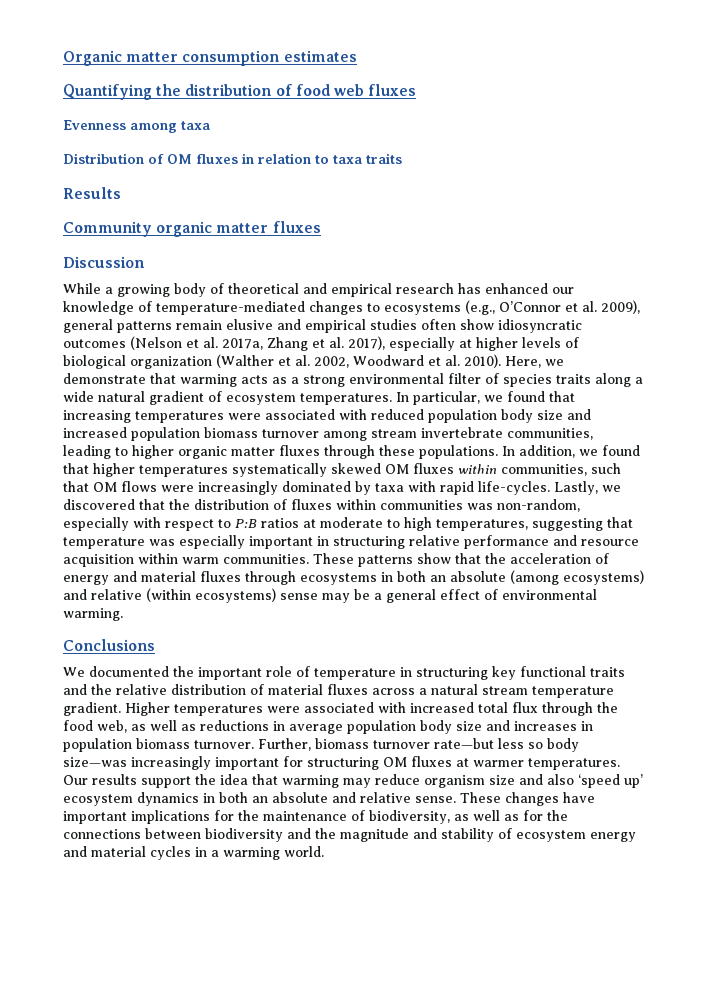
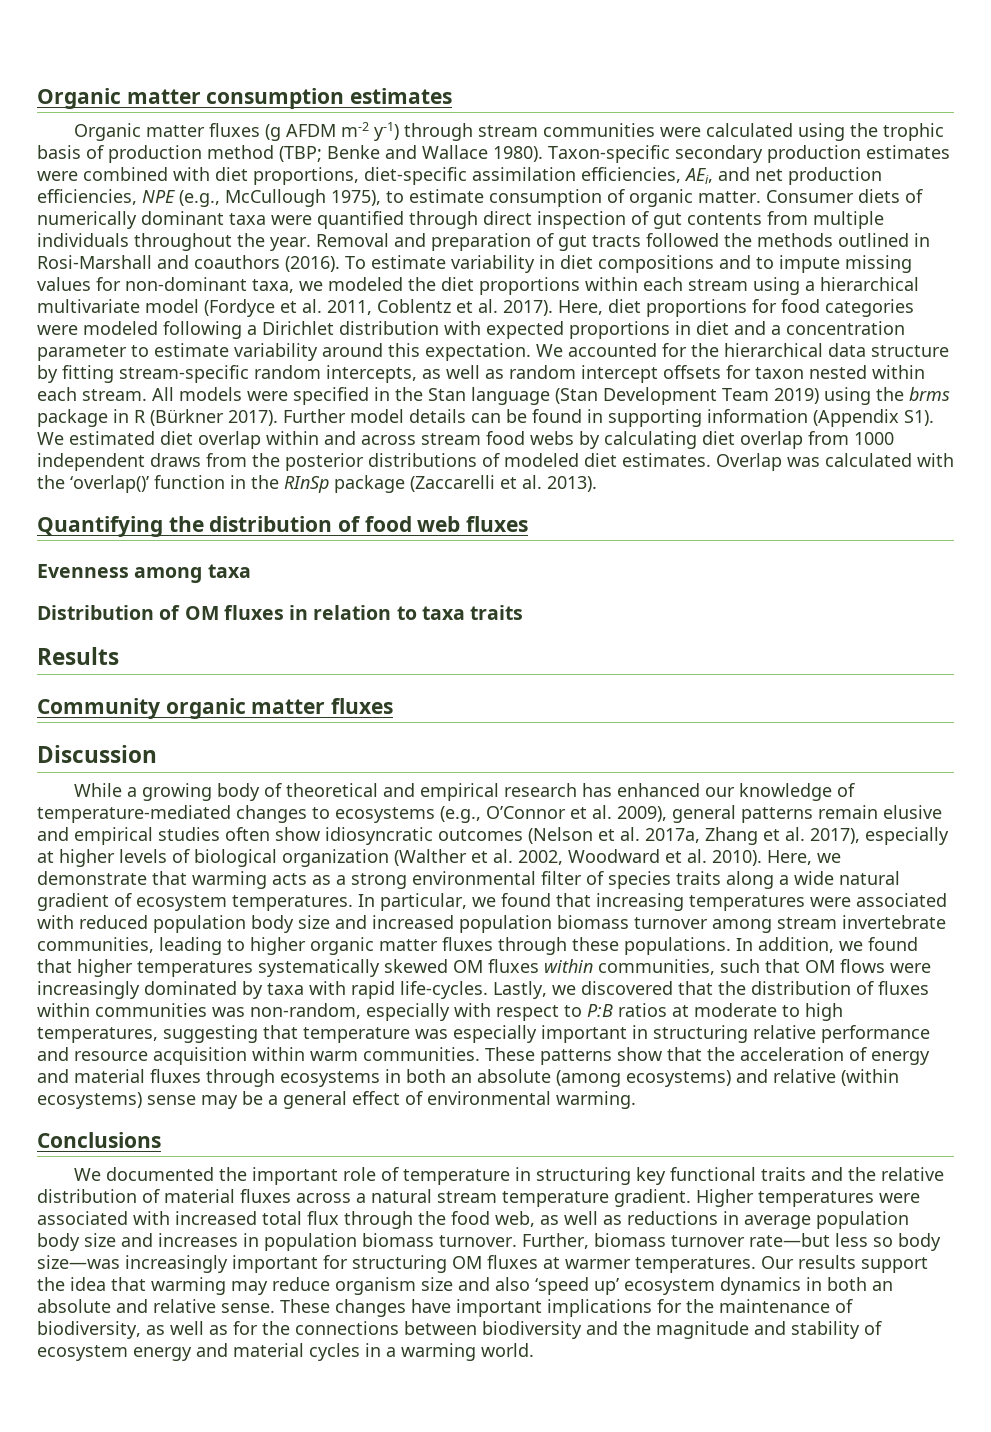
(357, 56) none -> [73,122,944,141] [37,145,950,163] [37,167,882,185] [37,189,923,207] [37,211,884,229] [37,233,930,251] [37,255,912,273] [37,277,919,295] [37,299,914,317] [37,321,905,339] [37,343,949,361] [37,365,925,383] [37,387,950,405] [37,409,934,427] [37,431,894,449] [37,453,954,471] [37,475,597,493] // Organic matter fluxes (g AFDM m-2 y-1) through stream communities were calculated using the trophic basis of production method (TBP; Benke and Wallace 1980). Taxon-specific secondary production estimates were combined with diet proportions, diet-specific assimilation efficiencies, AEi, and net production efficiencies, NPE (e.g., McCullough 1975), to estimate consumption of organic matter. Consumer diets of numerically dominant taxa were quantified through direct inspection of gut contents from multiple individuals throughout the year. Removal and preparation of gut tracts followed the methods outlined in Rosi-Marshall and coauthors (2016). To estimate variability in diet compositions and to impute missing values for non-dominant taxa, we modeled the diet proportions within each stream using a hierarchical multivariate model (Fordyce et al. 2011, Coblentz et al. 2017). Here, diet proportions for food categories were modeled following a Dirichlet distribution with expected proportions in diet and a concentration parameter to estimate variability around this expectation. We accounted for the hierarchical data structure by fitting stream-specific random intercepts, as well as random intercept offsets for taxon nested within each stream. All models were specified in the Stan language (Stan Development Team 2019) using the brms package in R (Bürkner 2017). Further model details can be found in supporting information (Appendix S1). We estimated diet overlap within and across stream food webs by calculating diet overlap from 1000 independent draws from the posterior distributions of modeled diet estimates. Overlap was calculated with the ‘overlap()’ function in the RInSp package (Zaccarelli et al. 2013).

